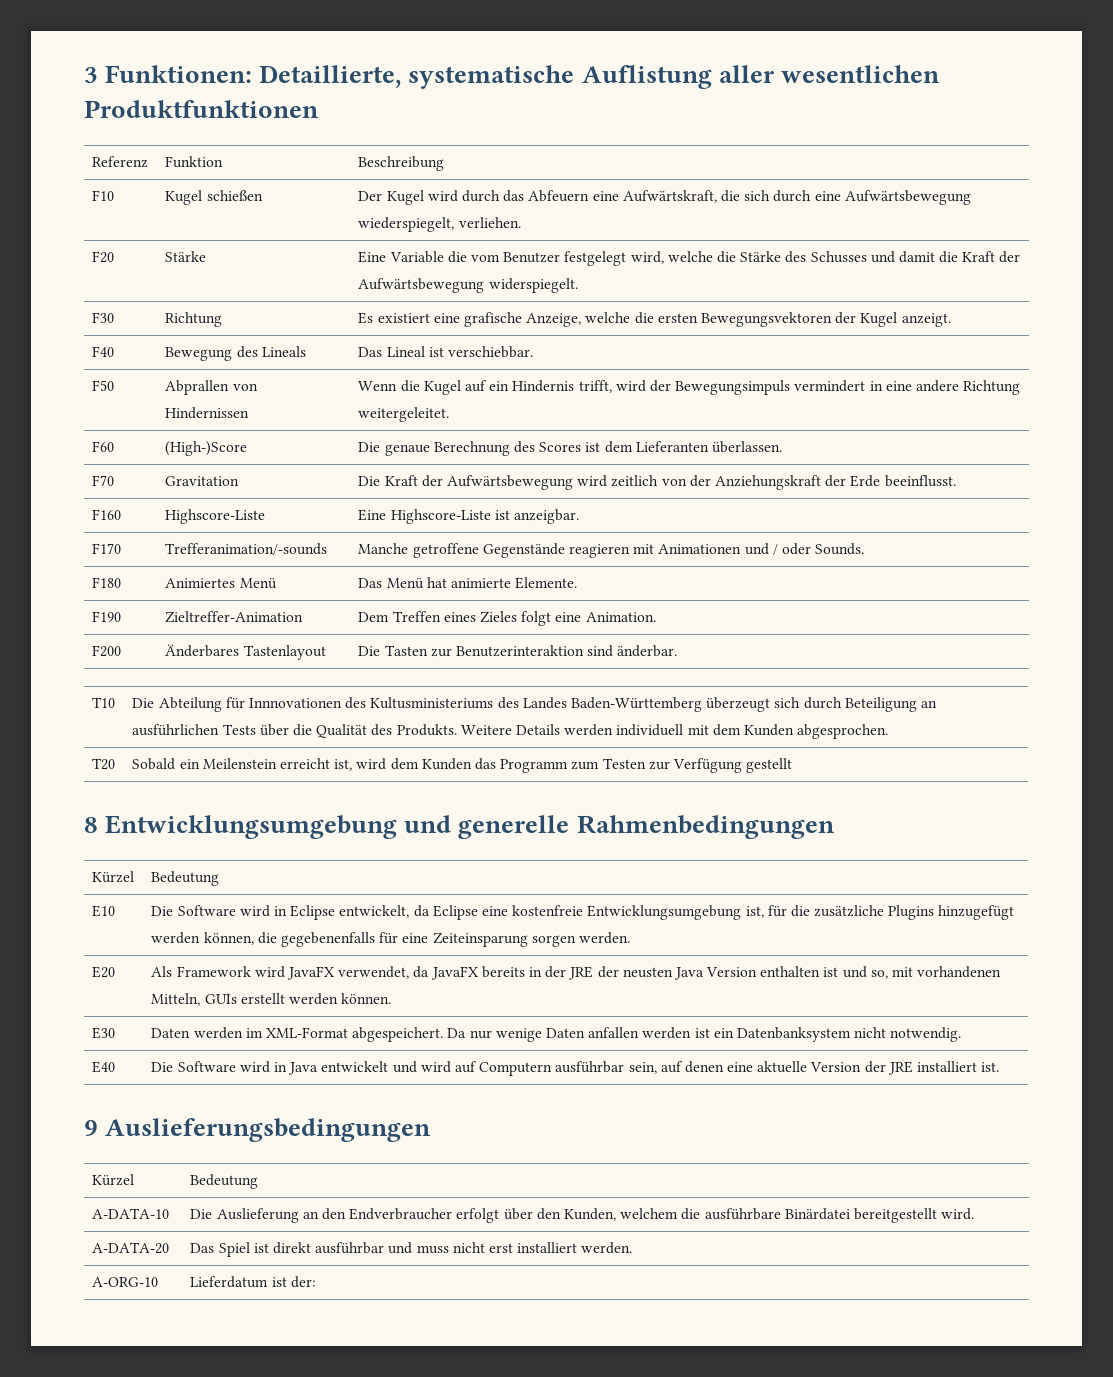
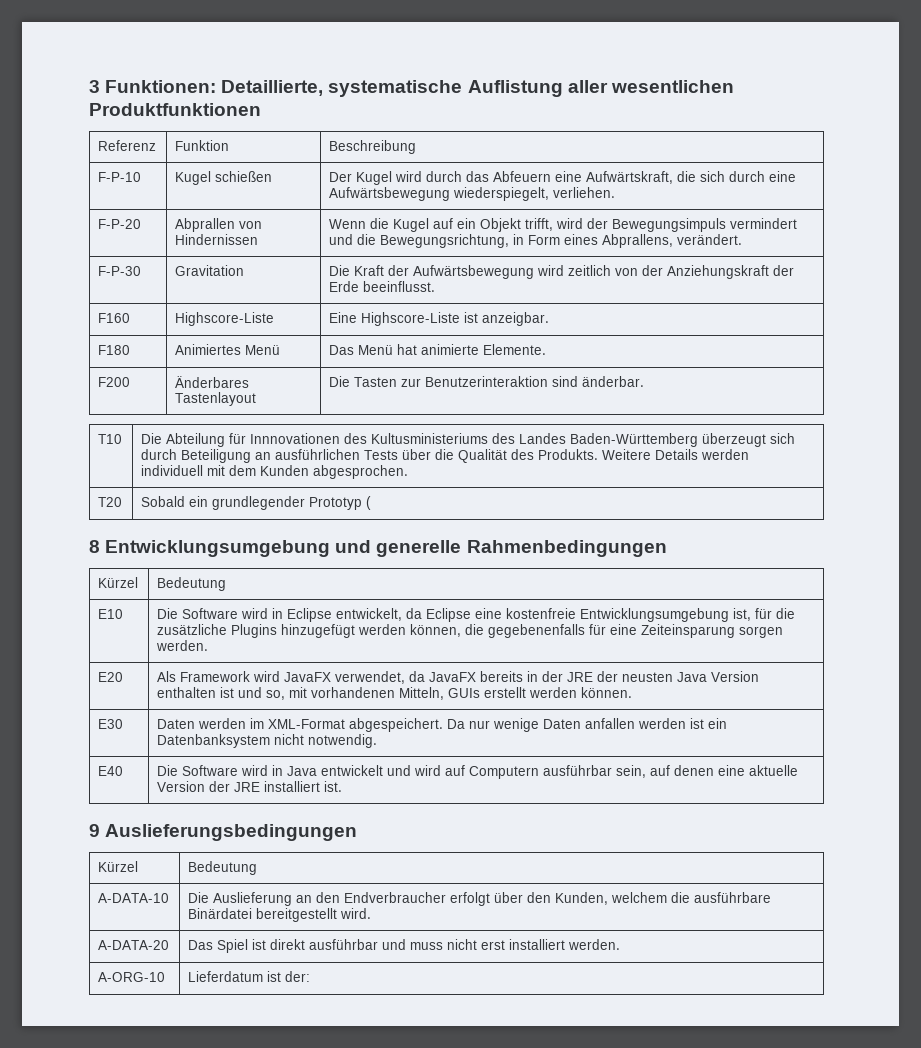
[92,190,115,201] F10 -> [98,172,142,182] F-P-10
[92,251,115,263] [165,251,207,262] [358,251,1021,266] [358,278,578,293] [92,312,115,323] [165,312,223,327] [358,312,951,327] [92,346,115,357] [165,346,306,361] [358,346,534,358] [92,380,115,391] F20 | Stärke | Eine Variable die vom Benutzer festgelegt wird, welche die Stärke des Schusses und damit die Kraft der Aufwärtsbewegung widerspiegelt. // F30 | Richtung | Es existiert eine grafische Anzeige, welche die ersten Bewegungsvektoren der Kugel anzeigt. // F40 | Bewegung des Lineals | Das Lineal ist verschiebbar. // F50 -> [98,219,142,229] F-P-20
[512,380,575,392] Hindernis -> [480,218,522,232] Objekt
[869,380,1021,395] [358,407,450,422] [92,441,115,452] [165,441,248,456] [358,441,782,456] [92,475,115,486] in eine andere Richtung weitergeleitet. // F60 | (High-)Score | Die genaue Berechnung des Scores ist dem Lieferanten überlassen. // F70 -> [329,234,743,248] [98,266,142,276] und die Bewegungsrichtung, in Form eines Abprallens, verändert. // F-P-30
[92,543,122,554] [165,543,328,555] [358,543,865,558] // F170 | Trefferanimation/-sounds | Manche getroffene Gegenstände reagieren mit Animationen und / oder Sounds. -> (550, 319) none
[92,611,122,622] [165,611,304,623] [358,611,656,626] // F190 | Zieltreffer-Animation | Dem Treffen eines Zieles folgt eine Animation. -> (547, 349) none
[202,758,793,773] Meilenstein erreicht ist, wird dem Kunden das Programm zum Testen zur Verfügung gestellt -> [212,496,372,510] grundlegender Prototyp (

